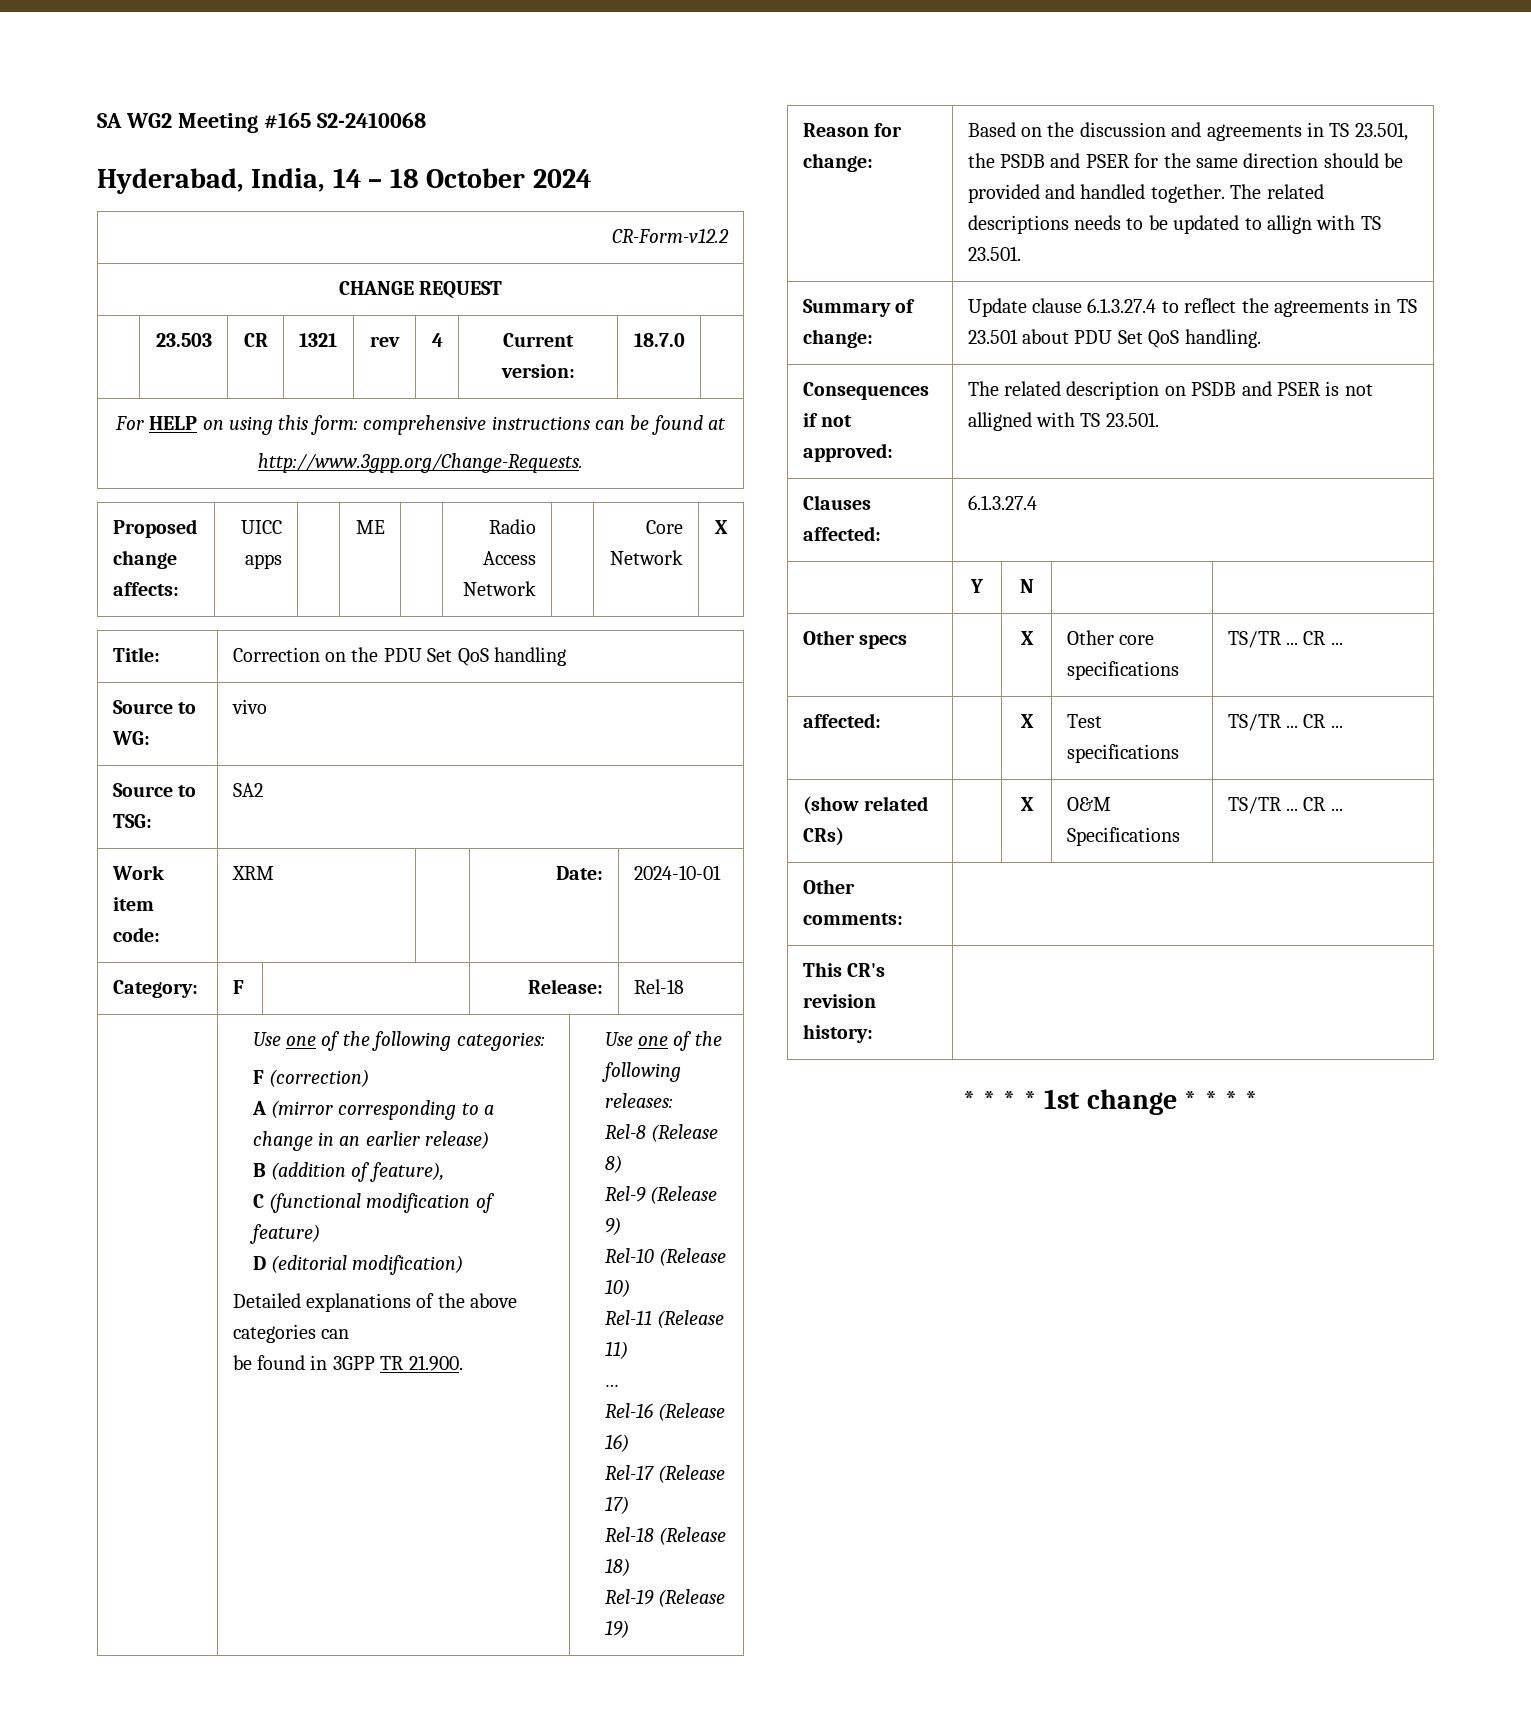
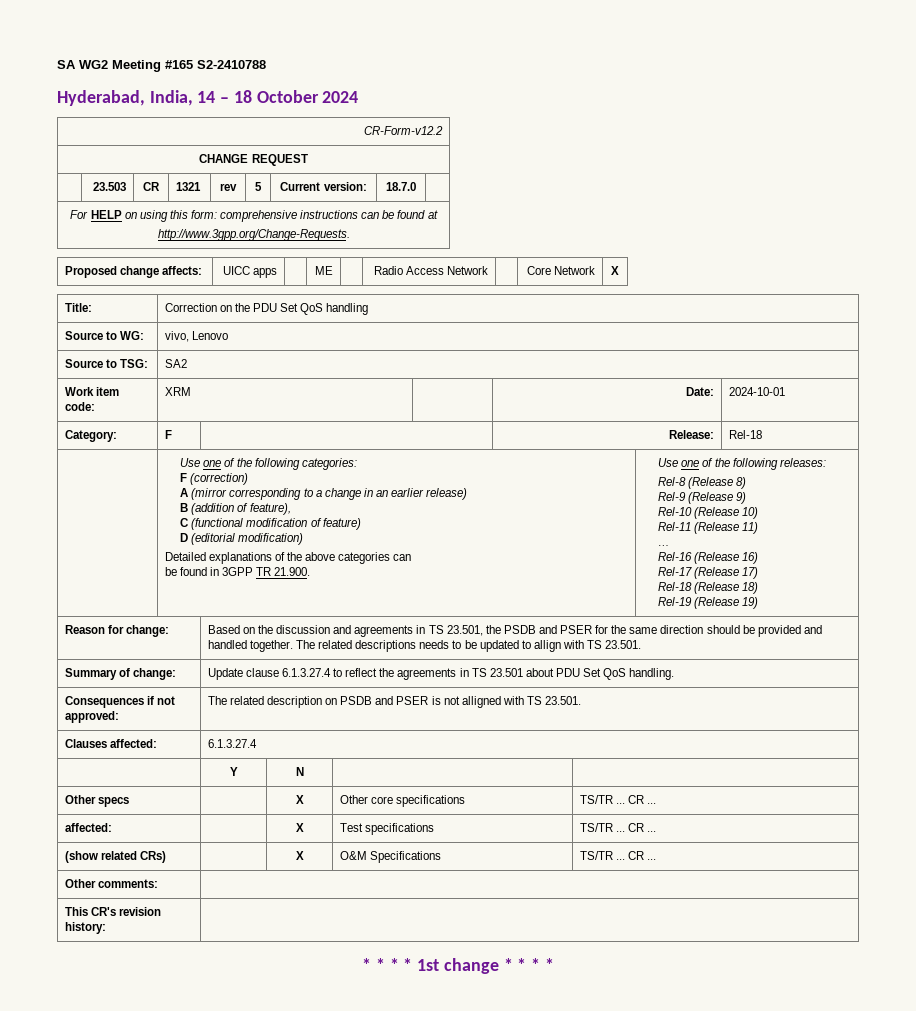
[316,112,426,128] S2-2410068 -> [197,60,266,69] S2-2410788
[431,333,443,347] 4 -> [255,182,262,191] 5
[231,699,267,714] vivo -> [164,331,228,342] vivo, Lenovo

